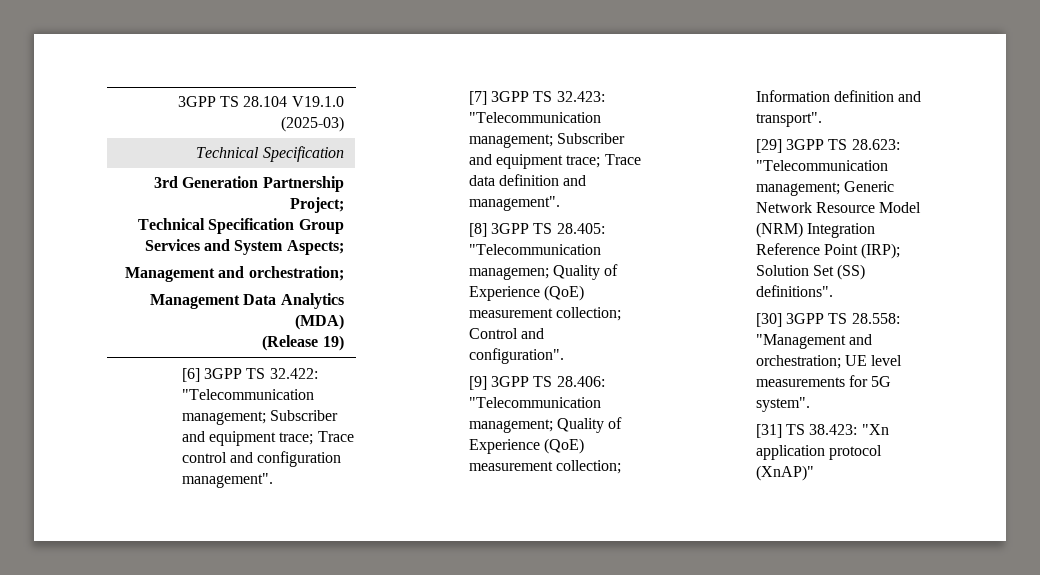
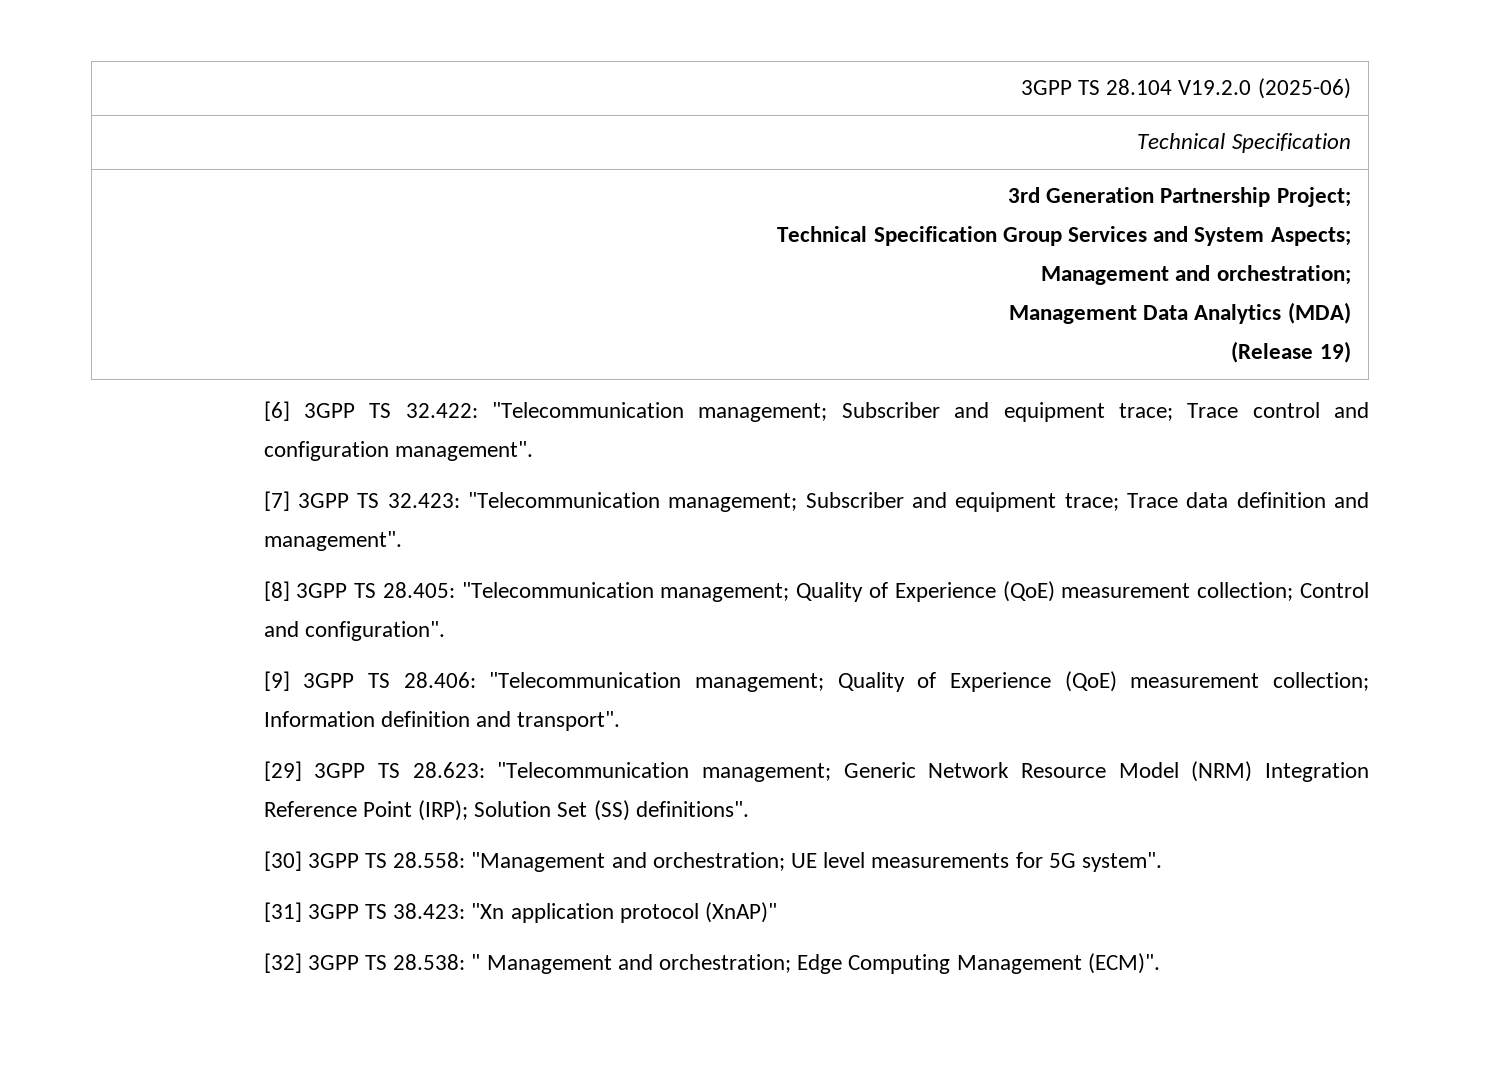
[291,96,344,107] [280,116,344,132] V19.1.0 (2025-03) -> [1178,78,1351,99] V19.2.0 (2025-06)
[468,267,549,280] managemen; -> [660,583,790,602] management;
(782, 431) none -> [307,904,359,919] 3GPP
(814, 473) none -> [263,953,1160,974] // [32] 3GPP TS 28.538: " Management and orchestration; Edge Computing Management (ECM)".

